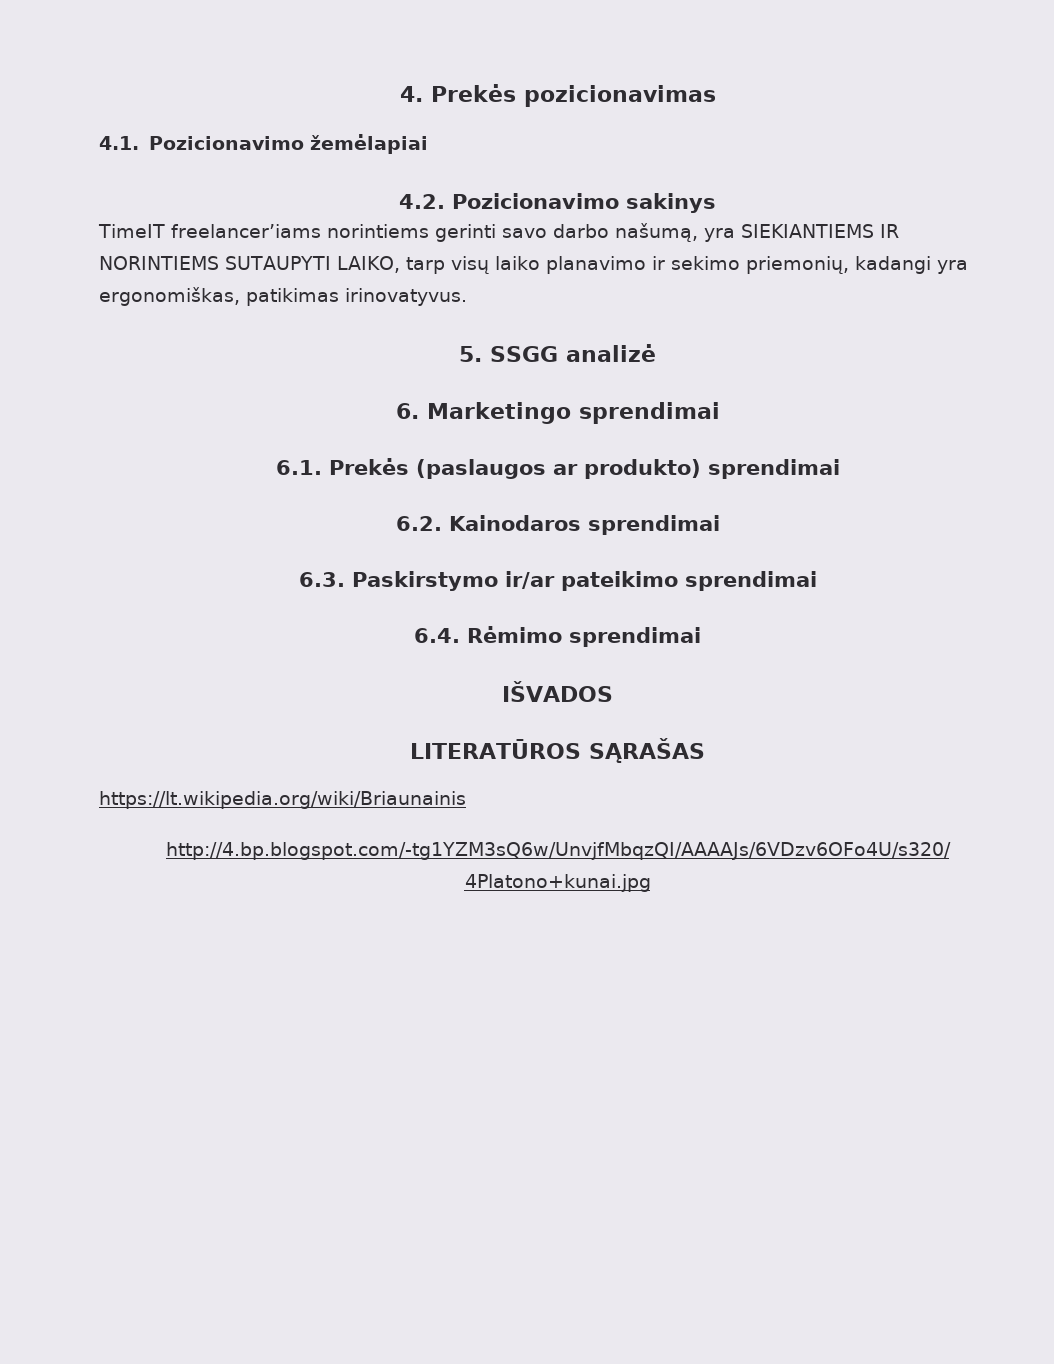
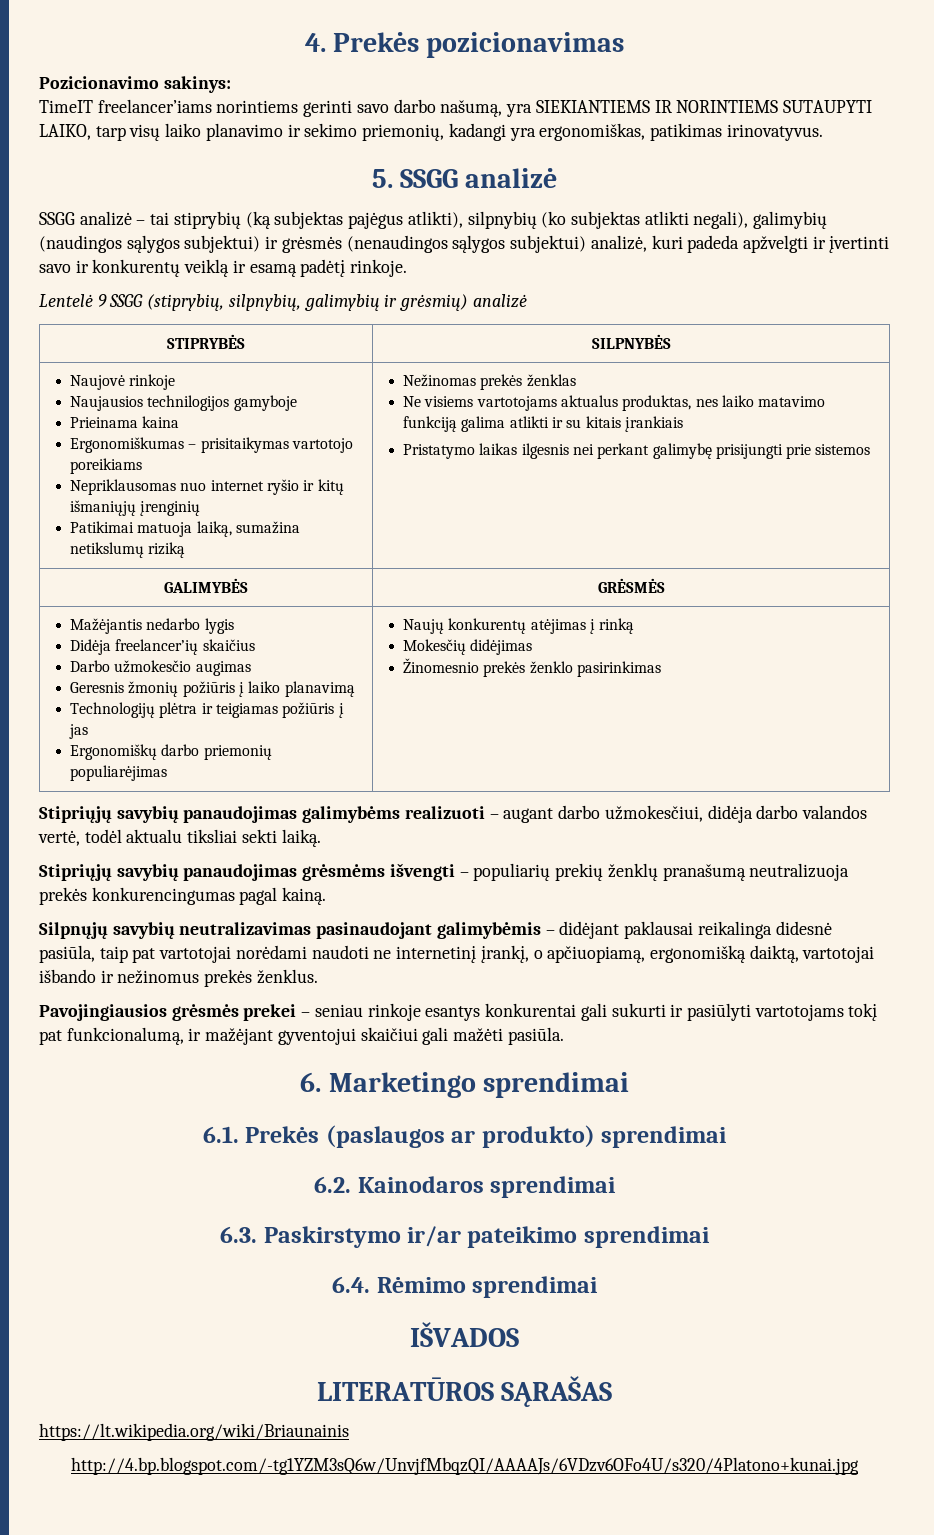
[99,134,428,154] [399,193,716,213] 4.1. Pozicionavimo žemėlapiai // 4.2. Pozicionavimo sakinys -> [39,76,231,93] Pozicionavimo sakinys:
(656, 353) none -> [39,211,828,229] [39,235,890,253] [39,259,408,277] [39,294,527,311] [167,334,245,349] [591,334,671,349] [69,374,176,390] [69,395,297,411] [69,416,180,428] [69,437,353,453] [69,458,142,474] [69,479,344,495] [69,500,201,516] [69,521,300,537] [69,542,186,558] [402,374,576,390] [402,395,826,411] [402,416,683,432] [402,443,871,459] [164,578,248,593] [597,578,665,593] [69,618,234,634] [69,639,255,655] [69,660,251,676] [69,681,355,697] [69,702,344,718] [68,724,88,739] [69,744,272,760] [69,765,167,781] [402,618,635,634] [402,639,533,655] [402,658,661,677] [39,805,867,823] [38,829,321,847] [39,863,850,881] [39,887,327,905] [39,921,832,939] [39,945,875,963] [39,969,318,987] [39,1003,878,1021] [39,1027,564,1045] // SSGG analizė – tai stiprybių (ką subjektas pajėgus atlikti), silpnybių (ko subjektas atlikti negali), galimybių (naudingos sąlygos subjektui) ir grėsmės (nenaudingos sąlygos subjektui) analizė, kuri padeda apžvelgti ir įvertinti savo ir konkurentų veiklą ir esamą padėtį rinkoje. // Lentelė 9 SSGG (stiprybių, silpnybių, galimybių ir grėsmių) analizė // STIPRYBĖS | SILPNYBĖS // Naujovė rinkoje // Naujausios technilogijos gamyboje // Prieinama kaina // Ergonomiškumas – prisitaikymas vartotojo poreikiams // Nepriklausomas nuo internet ryšio ir kitų išmaniųjų įrenginių // Patikimai matuoja laiką, sumažina netikslumų riziką | Nežinomas prekės ženklas // Ne visiems vartotojams aktualus produktas, nes laiko matavimo funkciją galima atlikti ir su kitais įrankiais // Pristatymo laikas ilgesnis nei perkant galimybę prisijungti prie sistemos // GALIMYBĖS | GRĖSMĖS // Mažėjantis nedarbo lygis // Didėja freelancer’ių skaičius // Darbo užmokesčio augimas // Geresnis žmonių požiūris į laiko planavimą // Technologijų plėtra ir teigiamas požiūris į jas // Ergonomiškų darbo priemonių populiarėjimas | Naujų konkurentų atėjimas į rinką // Mokesčių didėjimas // Žinomesnio prekės ženklo pasirinkimas // Stipriųjų savybių panaudojimas galimybėms realizuoti – augant darbo užmokesčiui, didėja darbo valandos vertė, todėl aktualu tiksliai sekti laiką. // Stipriųjų savybių panaudojimas grėsmėms išvengti – populiarių prekių ženklų pranašumą neutralizuoja prekės konkurencingumas pagal kainą. // Silpnųjų savybių neutralizavimas pasinaudojant galimybėmis – didėjant paklausai reikalinga didesnė pasiūla, taip pat vartotojai norėdami naudoti ne internetinį įrankį, o apčiuopiamą, ergonomišką daiktą, vartotojai išbando ir nežinomus prekės ženklus. // Pavojingiausios grėsmės prekei – seniau rinkoje esantys konkurentai gali sukurti ir pasiūlyti vartotojams tokį pat funkcionalumą, ir mažėjant gyventojui skaičiui gali mažėti pasiūla.

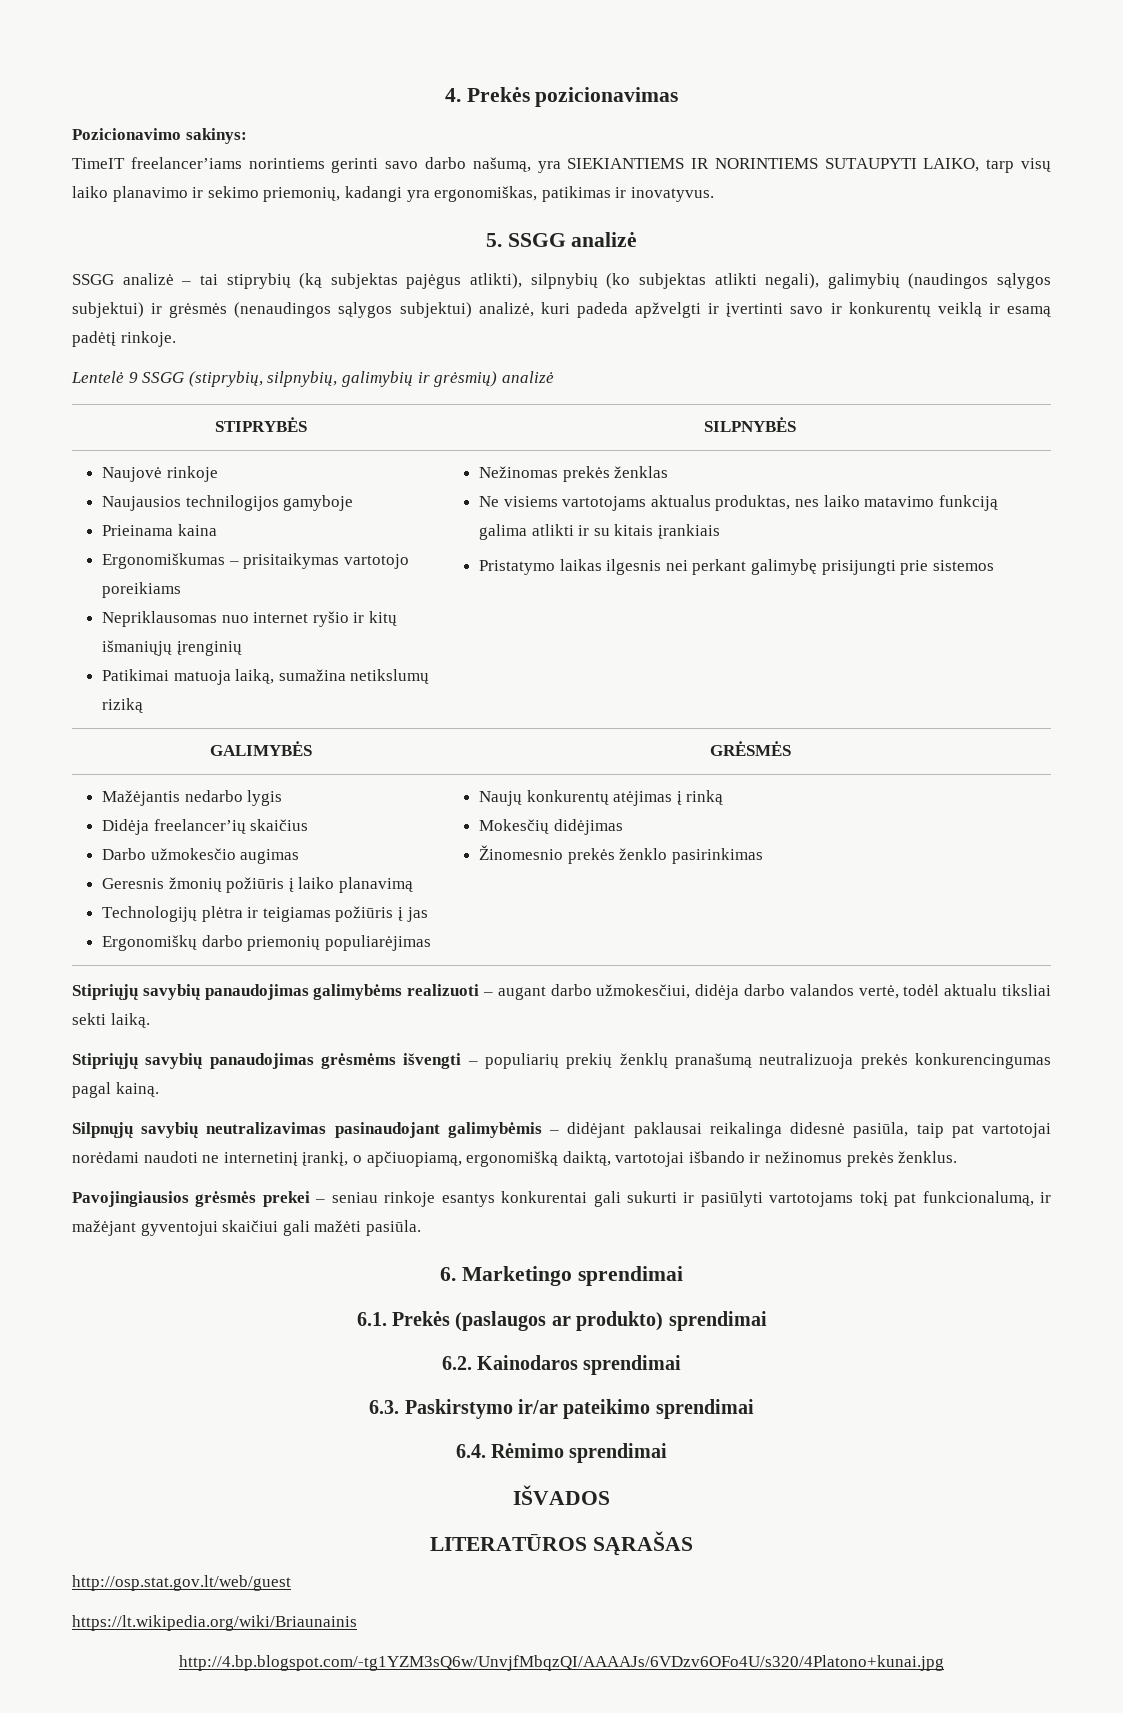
[726,124,823,141] irinovatyvus. -> [615,187,714,202] ir inovatyvus.
(613, 1391) none -> [72,1575,291,1591] // http://osp.stat.gov.lt/web/guest

